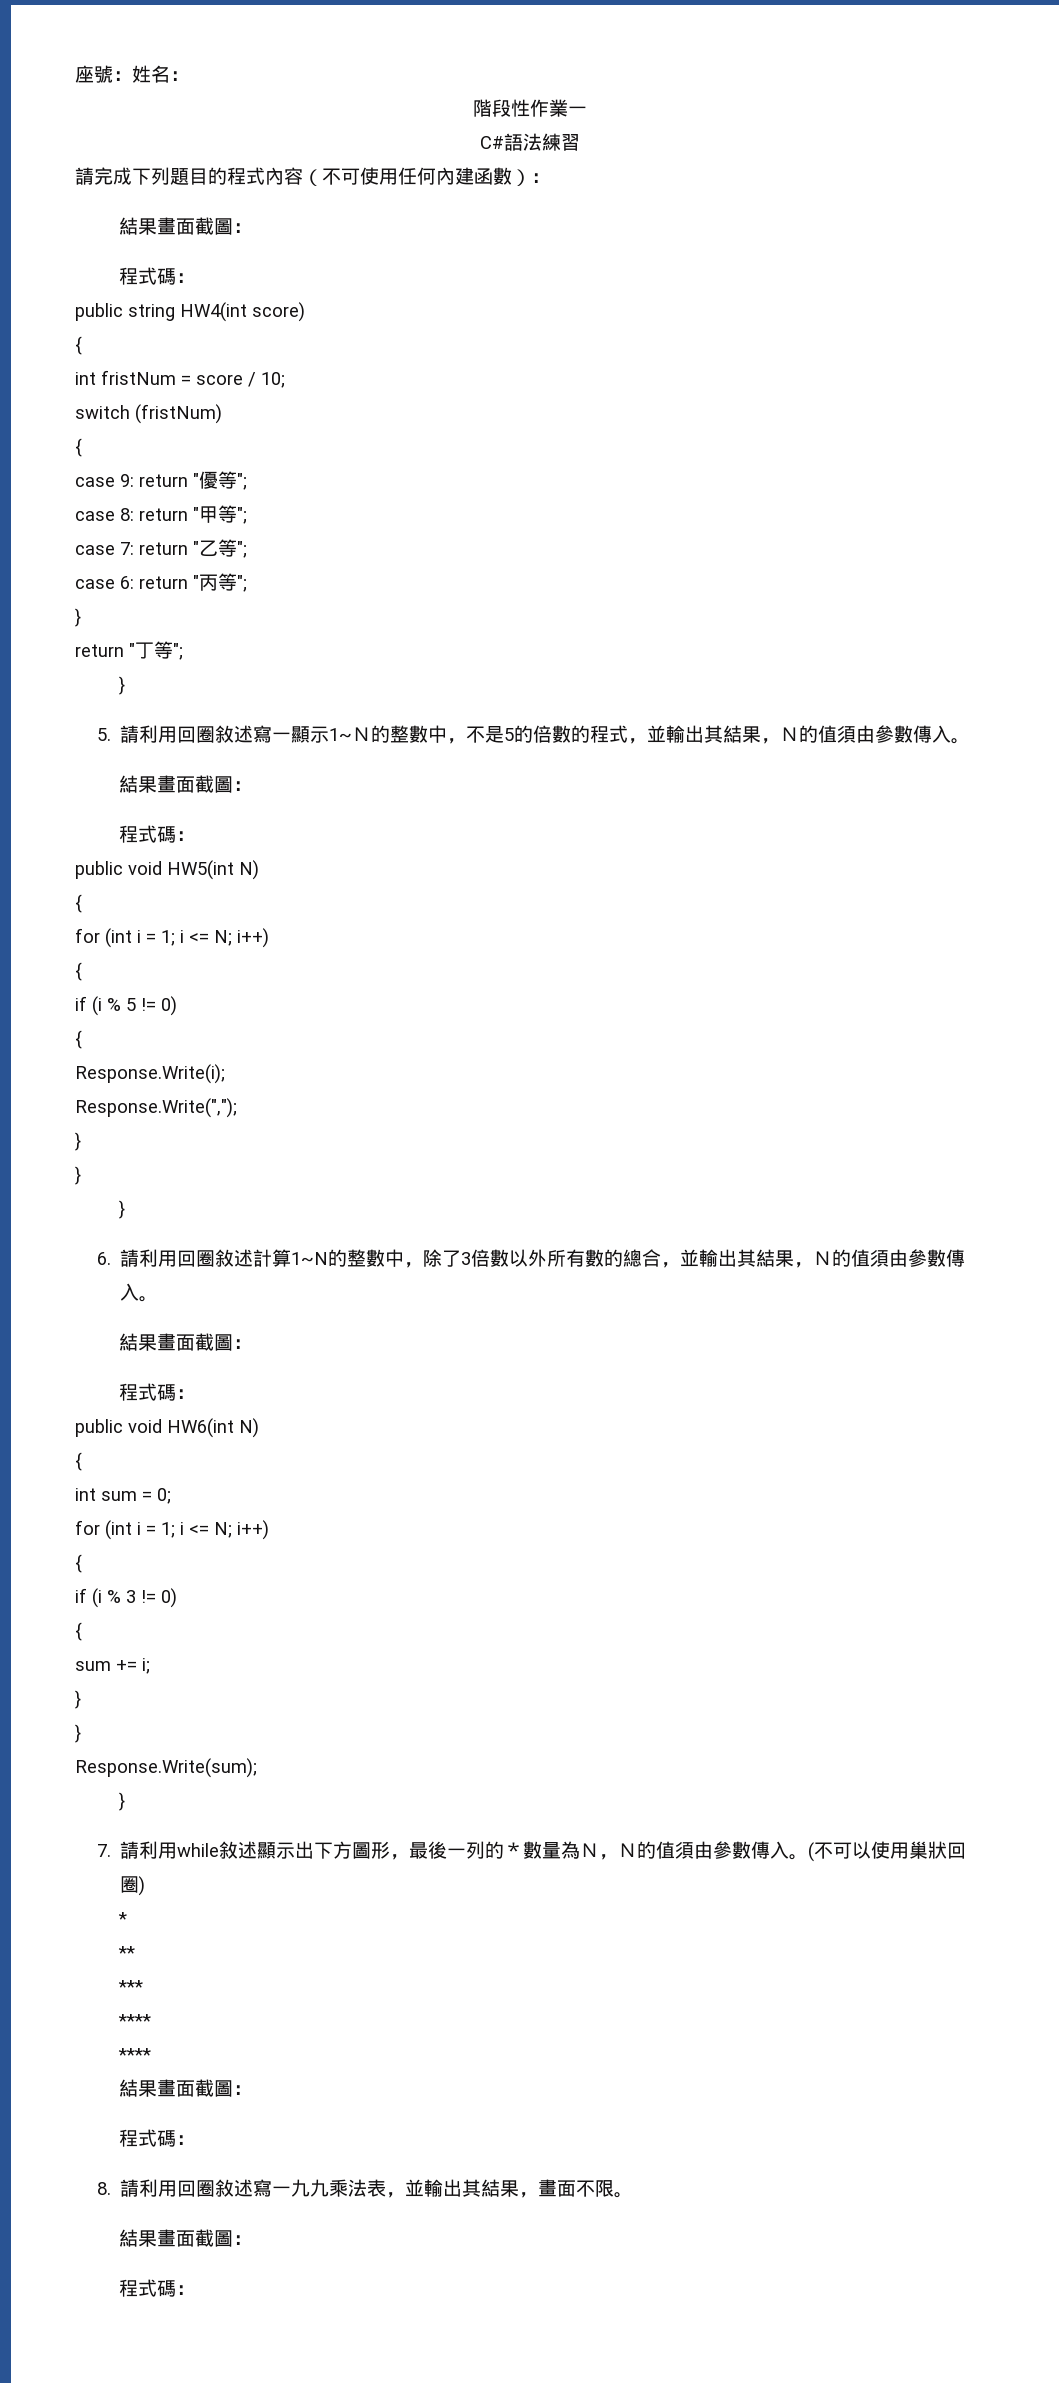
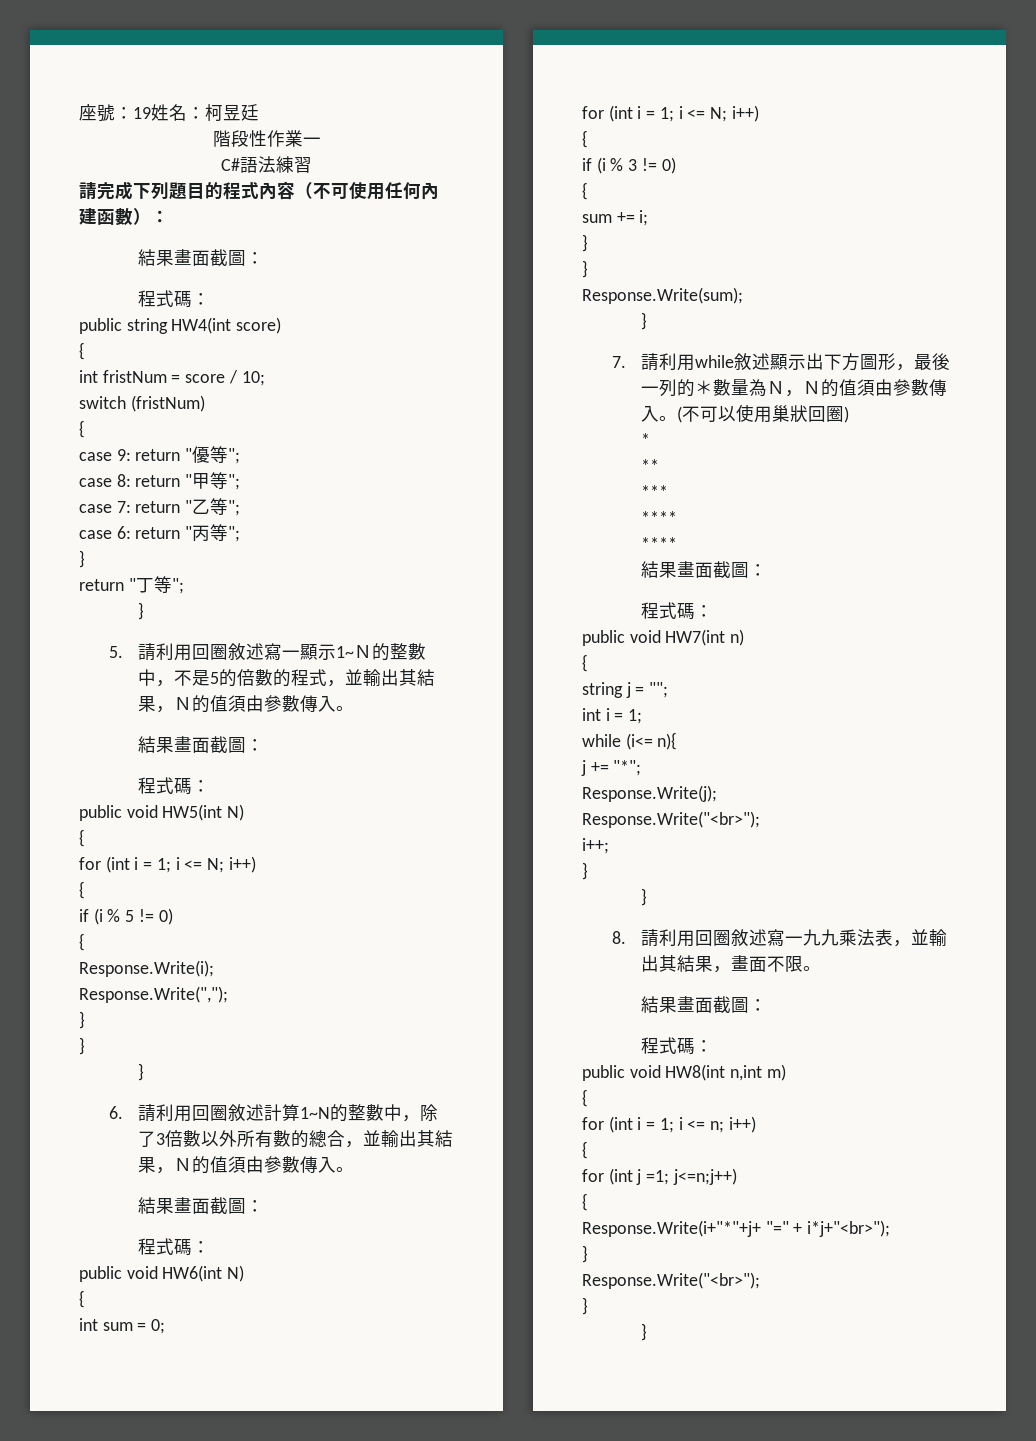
(132, 76) none -> [133,107,151,119] 19
(189, 76) none -> [205,104,259,121] 柯昱廷
(195, 2140) none -> [582,629,745,646] [582,654,588,672] [582,682,669,698] [582,708,643,724] [582,732,678,750] [581,760,642,776] [582,785,717,802] [582,811,760,828] [582,838,609,854] [582,862,588,880] [641,888,648,906] // public void HW7(int n) // { // string j = ""; // int i = 1; // while (i<= n){ // j += "*"; // Response.Write(j); // Response.Write("<br>"); // i++; // } // }
(195, 2290) none -> [582,1064,786,1081] [582,1089,588,1107] [582,1116,756,1133] [582,1141,588,1159] [582,1168,737,1185] [582,1193,588,1211] [582,1220,891,1237] [582,1245,588,1263] [582,1272,760,1289] [582,1297,588,1315] [641,1323,648,1341] // public void HW8(int n,int m) // { // for (int i = 1; i <= n; i++) // { // for (int j =1; j<=n;j++) // { // Response.Write(i+"*"+j+ "=" + i*j+"<br>"); // } // Response.Write("<br>"); // } // }

